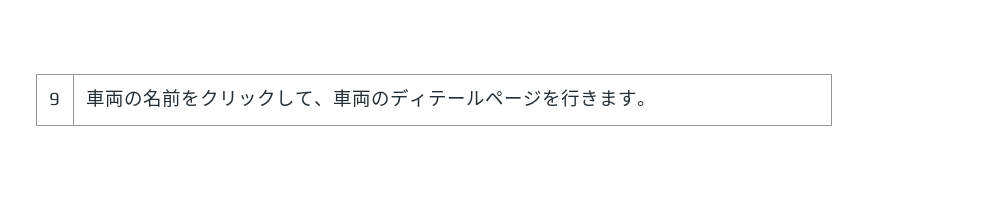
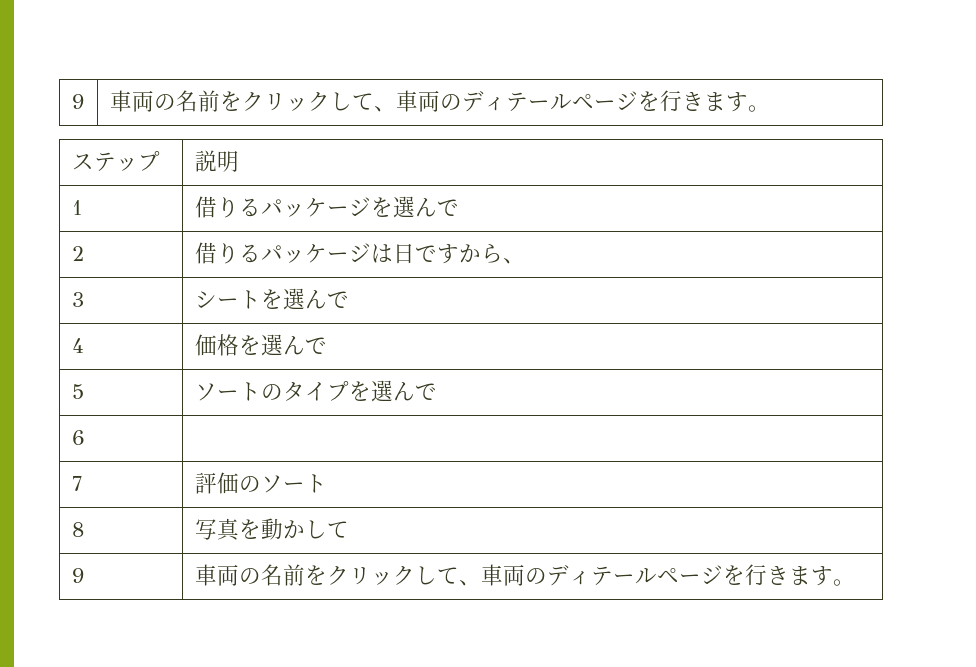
(656, 103) none -> [71,151,160,171] [194,150,239,172] [71,200,82,215] [194,196,459,218] [71,246,84,261] [194,242,525,264] [71,292,84,307] [194,288,349,310] [71,338,84,353] [194,334,327,356] [71,384,84,399] [194,380,437,402] [71,430,85,445] [71,476,82,491] [194,472,327,494] [71,522,84,537] [194,518,349,541] [71,568,84,583] [194,564,855,586] // ステップ | 説明 // 1 | 借りるパッケージを選んで // 2 | 借りるパッケージは日ですから、 // 3 | シートを選んで // 4 | 価格を選んで // 5 | ソートのタイプを選んで // 6 | // 7 | 評価のソート // 8 | 写真を動かして // 9 | 車両の名前をクリックして、車両のディテールページを行きます。

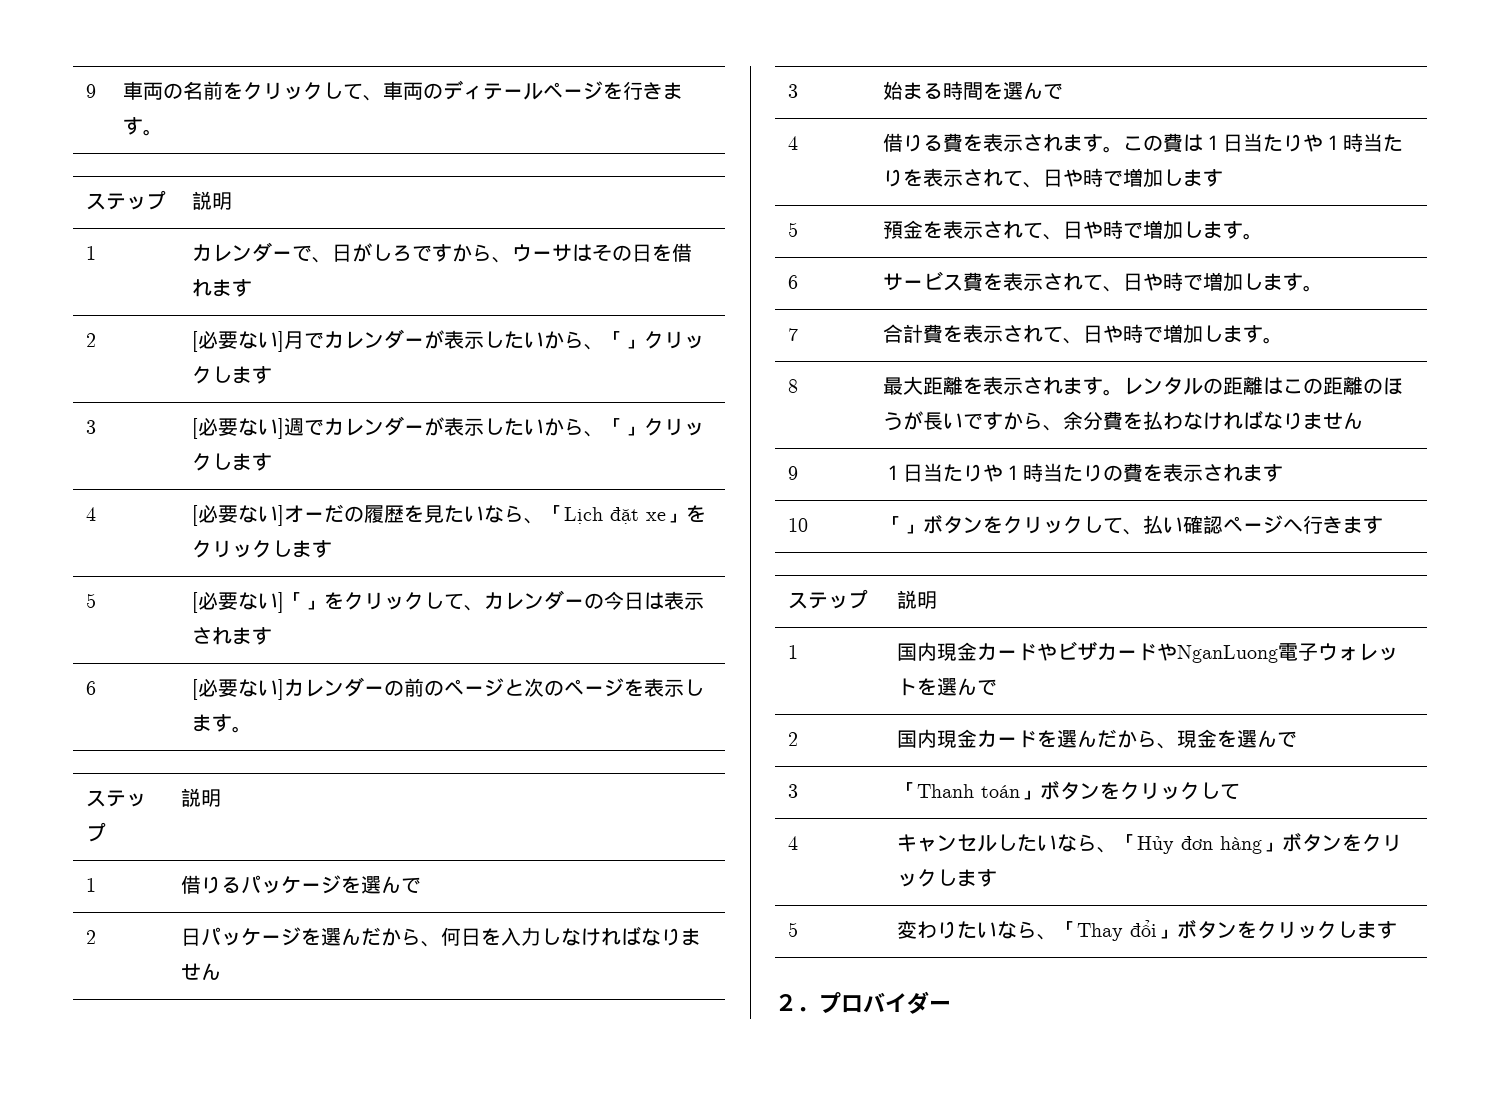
(239, 161) none -> [86,246,97,260] [192,242,693,263] [192,279,253,297] [86,333,97,347] [192,329,705,352] [192,366,273,384] [86,420,97,434] [192,416,705,439] [192,453,273,471] [86,507,97,521] [192,504,707,526] [192,540,333,558] [86,593,97,608] [192,590,705,613] [192,627,273,645] [86,681,97,695] [192,677,705,700] [192,714,253,733] [86,790,147,807] [86,822,107,842] [181,788,222,807] // 1 | カレンダーで、日がしろですから、ウーサはその日を借れます // 2 | [必要ない]月でカレンダーが表示したいから、「」クリックします // 3 | [必要ない]週でカレンダーが表示したいから、「」クリックします // 4 | [必要ない]オーだの履歴を見たいなら、「Lịch đặt xe」をクリックします // 5 | [必要ない]「」をクリックして、カレンダーの今日は表示されます // 6 | [必要ない]カレンダーの前のページと次のページを表示します。 // ステップ | 説明
[194,242,525,264] [71,292,84,307] [194,290,261,309] 借りるパッケージは日ですから、 // 3 | シート -> [181,926,702,947] [181,963,222,981] [788,84,799,98] [883,81,984,100] 日パッケージを選んだから、何日を入力しなければなりません // 3 | 始まる時間
[194,334,327,356] [71,384,84,399] [194,380,437,402] [71,430,85,445] [71,476,82,491] [194,472,327,494] [71,522,84,537] [194,518,349,541] [71,568,84,583] [194,564,855,586] 価格を選んで // 5 | ソートのタイプを選んで // 6 | // 7 | 評価のソート // 8 | 写真を動かして // 9 | 車両の名前をクリックして、車両のディテールページを行きます。 -> [883,133,1404,153] [883,168,1224,188] [788,222,799,237] [883,220,1264,240] [788,275,799,289] [883,271,1324,292] [788,328,799,341] [883,324,1284,344] [788,379,799,393] [883,376,1404,396] [883,410,1364,431] [788,466,799,480] [883,463,1284,482] [788,518,809,532] [883,514,1384,535] [788,589,869,609] [897,590,938,609] [788,645,799,659] [897,641,1399,663] [897,678,998,696] [788,732,799,746] [897,729,1298,749] [788,784,799,798] [897,780,1241,800] [788,836,799,850] [897,832,1403,854] [897,869,998,887] [788,922,799,937] [897,919,1398,941] [775,991,951,1014] 借りる費を表示されます。この費は１日当たりや１時当たりを表示されて、日や時で増加します // 5 | 預金を表示されて、日や時で増加します。 // 6 | サービス費を表示されて、日や時で増加します。 // 7 | 合計費を表示されて、日や時で増加します。 // 8 | 最大距離を表示されます。レンタルの距離はこの距離のほうが長いですから、余分費を払わなければなりません // 9 | １日当たりや１時当たりの費を表示されます // 10 | 「」ボタンをクリックして、払い確認ページへ行きます // ステップ | 説明 // 1 | 国内現金カードやビザカードやNganLuong電子ウォレットを選んで // 2 | 国内現金カードを選んだから、現金を選んで // 3 | 「Thanh toán」ボタンをクリックして // 4 | キャンセルしたいなら、「Hủy đơn hàng」ボタンをクリックします // 5 | 変わりたいなら、「Thay đổi」ボタンをクリックします // ２．プロバイダー

